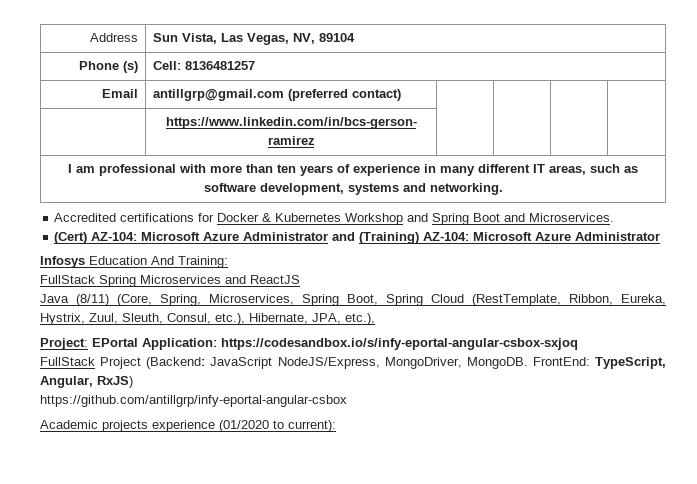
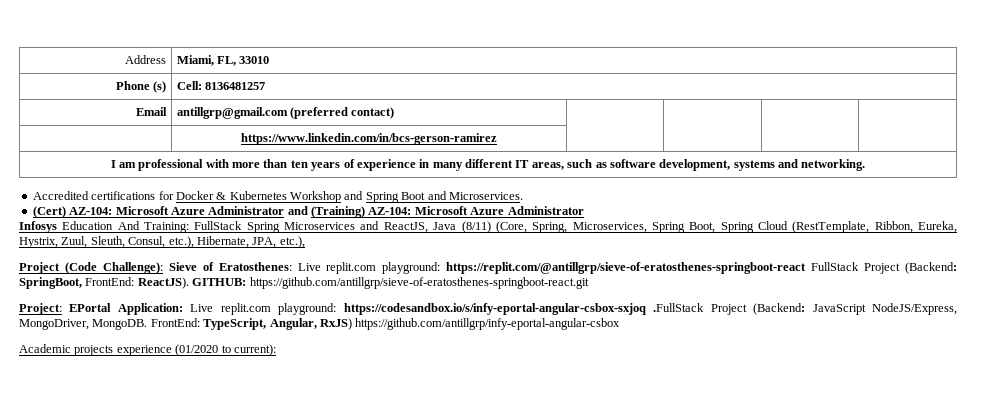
[153,33,356,45] Sun Vista, Las Vegas, NV, 89104 -> [176,55,270,66] Miami, FL, 33010
(228, 262) // -> (190, 227) none
[250,275,300,284] ReactJS // -> [383,222,428,233] ReactJS,
(375, 319) none -> [19,262,957,274] [19,277,589,289] // Project (Code Challenge): Sieve of Eratosthenes: Live replit.com playground: https://replit.com/@antillgrp/sieve-of-eratosthenes-springboot-react FullStack Project (Backend: SpringBoot, FrontEnd: ReactJS). GITHUB: https://github.com/antillgrp/sieve-of-eratosthenes-springboot-react.git
(217, 344) none -> [190,303,337,315] Live replit.com playground:
[40,357,95,366] // FullStack -> [653,303,705,312] .FullStack
(133, 382) // -> (352, 324) none

